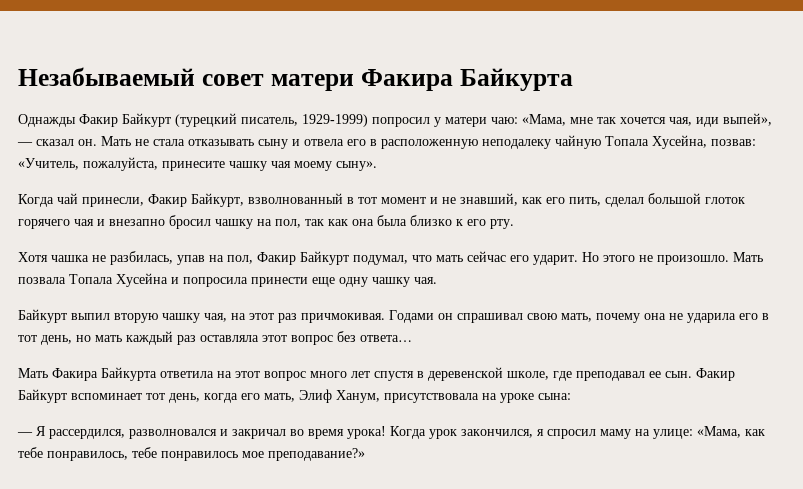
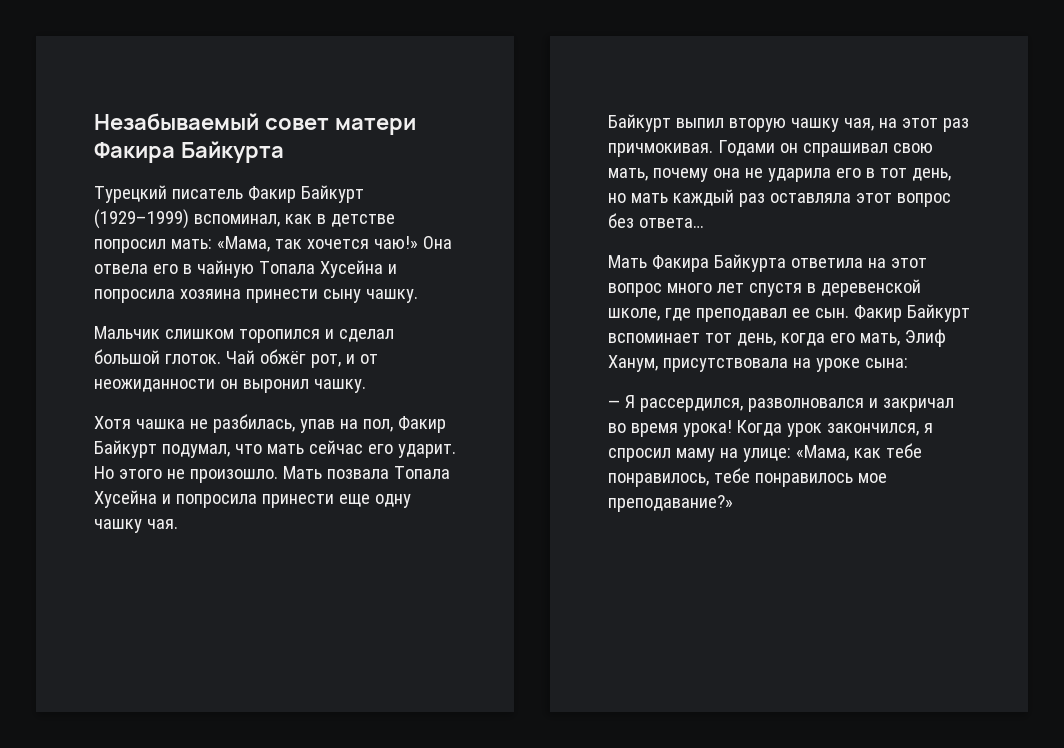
[18,113,772,127] [17,135,756,149] [18,157,377,171] [18,193,745,207] [18,215,514,229] Однажды Факир Байкурт (турецкий писатель, 1929-1999) попросил у матери чаю: «Мама, мне так хочется чая, иди выпей», — сказал он. Мать не стала отказывать сыну и отвела его в расположенную неподалеку чайную Топала Хусейна, позвав: «Учитель, пожалуйста, принесите чашку чая моему сыну». // Когда чай принесли, Факир Байкурт, взволнованный в тот момент и не знавший, как его пить, сделал большой глоток горячего чая и внезапно бросил чашку на пол, так как она была близко к его рту. -> [94,185,364,203] [94,209,395,229] [94,236,452,253] [94,260,397,278] [94,289,418,303] [94,326,394,343] [94,349,378,368] [94,379,366,393] Турецкий писатель Факир Байкурт (1929–1999) вспоминал, как в детстве попросил мать: «Мама, так хочется чаю!» Она отвела его в чайную Топала Хусейна и попросила хозяина принести сыну чашку. // Мальчик слишком торопился и сделал большой глоток. Чай обжёг рот, и от неожиданности он выронил чашку.

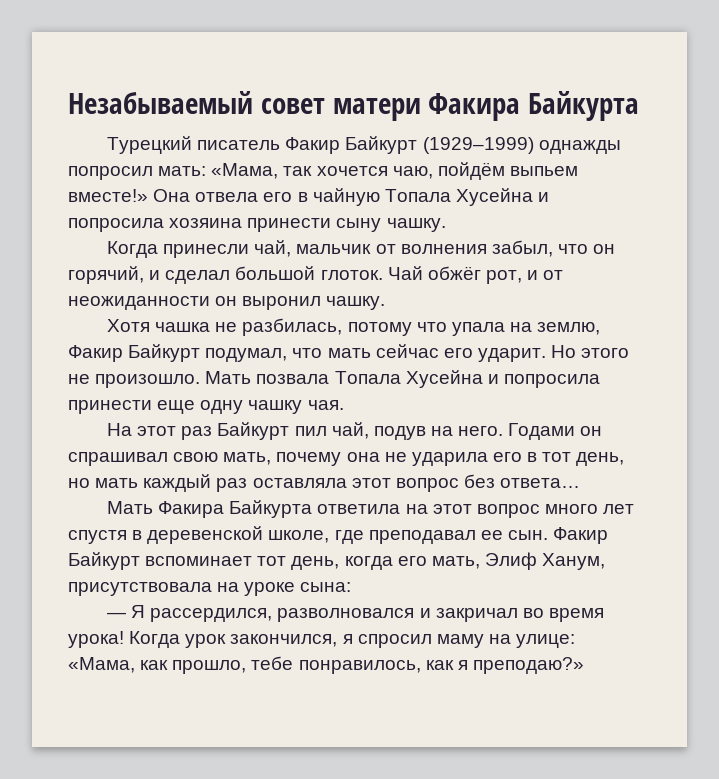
[193,214,395,227] вспоминал, как в детстве -> [538,140,621,154] однажды
[373,236,418,249] чаю!» -> [392,162,578,180] [68,189,148,202] чаю, пойдём выпьем вместе!»
[94,326,320,343] Мальчик слишком торопился -> [107,240,616,258] [68,266,144,284] Когда принесли чай, мальчик от волнения забыл, что он горячий,
[299,419,393,433] упав на пол, -> [347,322,601,336] потому что упала на землю,
[608,114,969,132] [608,143,713,157] Байкурт выпил вторую чашку чая, на этот раз причмокивая. -> [107,422,504,440] На этот раз Байкурт пил чай, подув на него.
(881, 453) none -> [172,660,247,674] прошло,
[713,468,887,487] [608,495,733,512] тебе понравилось мое преподавание?» -> [425,657,584,674] как я преподаю?»

